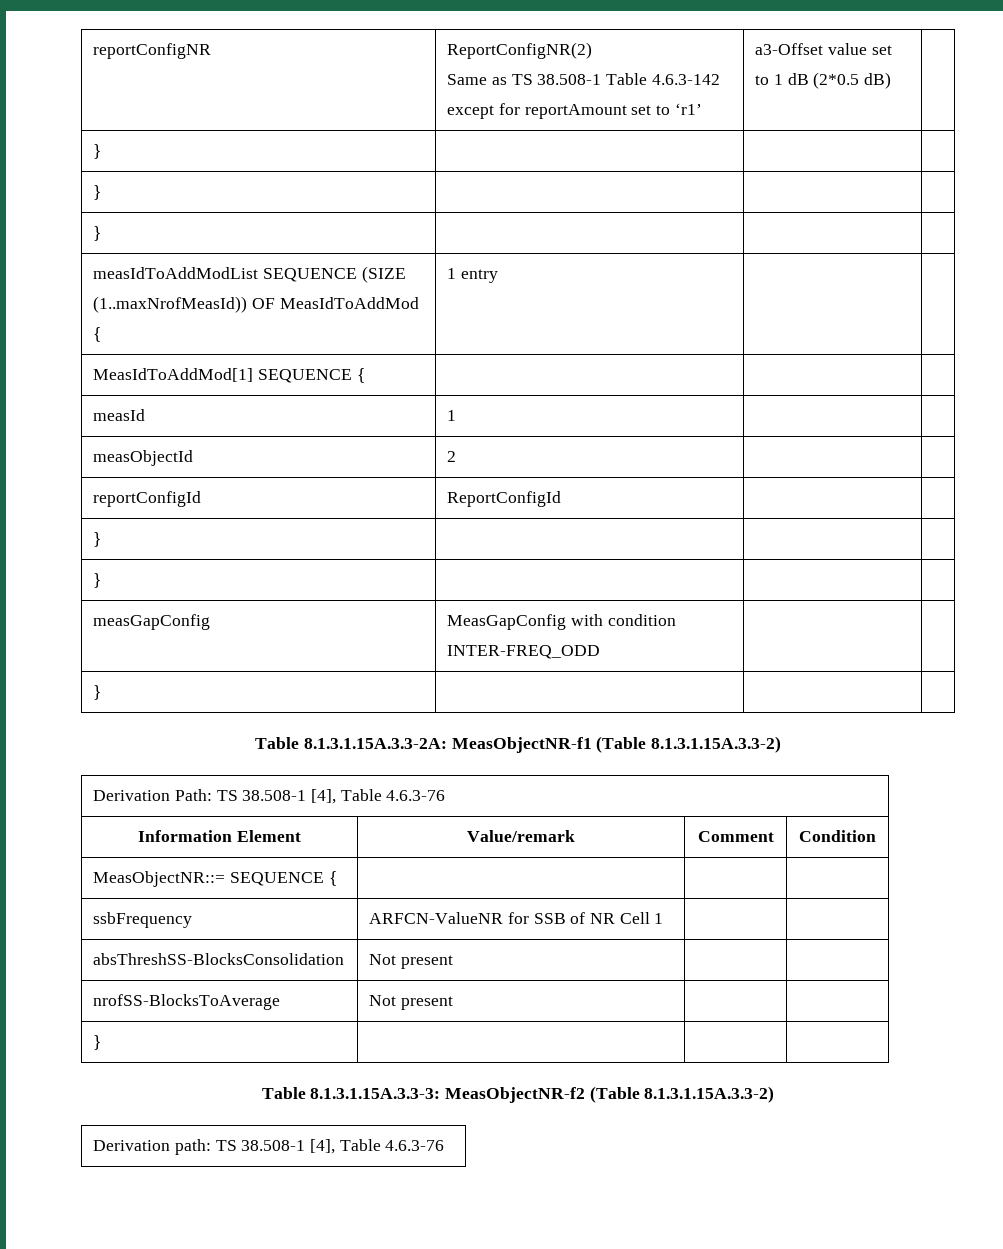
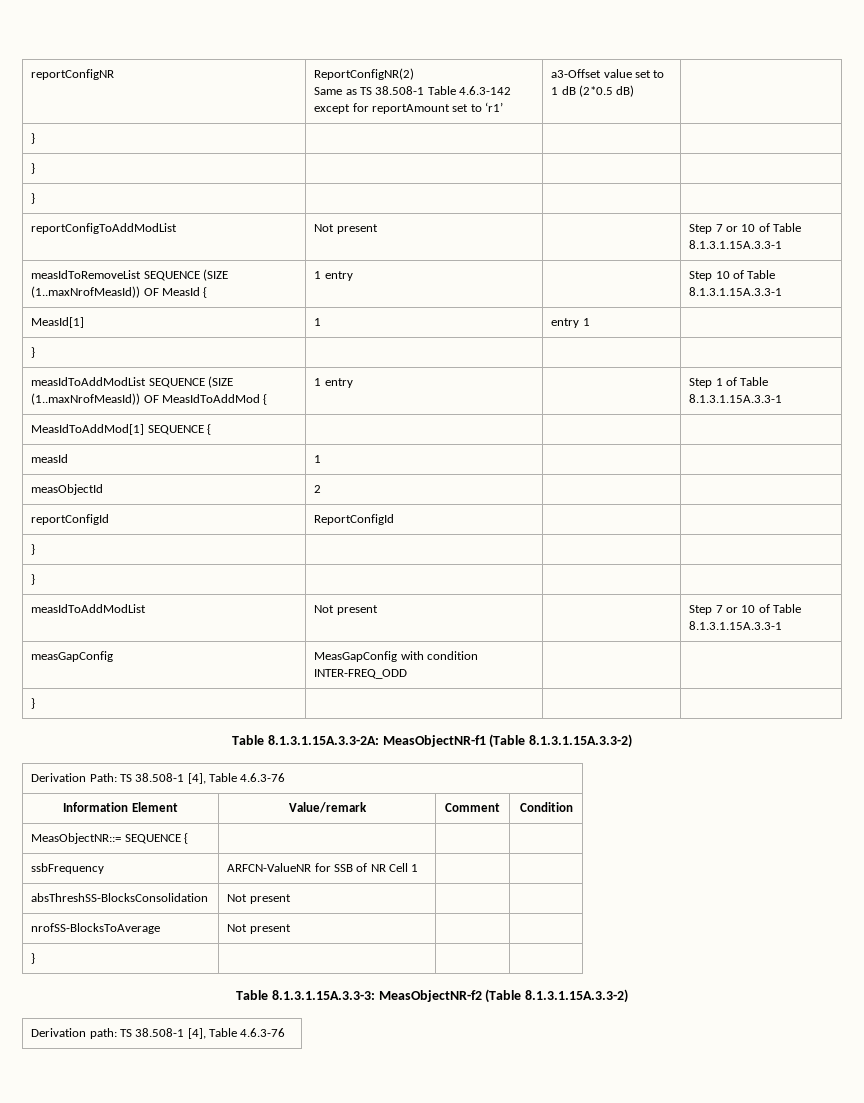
(102, 233) none -> [31,223,178,234] [314,224,378,234] [689,223,802,234] [689,240,783,249] [31,269,228,281] [31,286,208,298] [314,271,353,281] [689,270,776,281] [689,287,783,296] [31,317,85,328] [314,318,322,326] [551,318,590,328] [31,347,36,358] // reportConfigToAddModList | Not present | | Step 7 or 10 of Table 8.1.3.1.15A.3.3-1 // measIdToRemoveList SEQUENCE (SIZE (1..maxNrofMeasId)) OF MeasId { | 1 entry | | Step 10 of Table 8.1.3.1.15A.3.3-1 // MeasId[1] | 1 | entry 1 | // } | | |
(498, 276) none -> [689,377,769,388] [689,394,783,403] Step 1 of Table 8.1.3.1.15A.3.3-1
(102, 580) none -> [31,604,147,613] [314,605,378,615] [689,604,802,615] [689,621,783,630] // measIdToAddModList | Not present | | Step 7 or 10 of Table 8.1.3.1.15A.3.3-1

